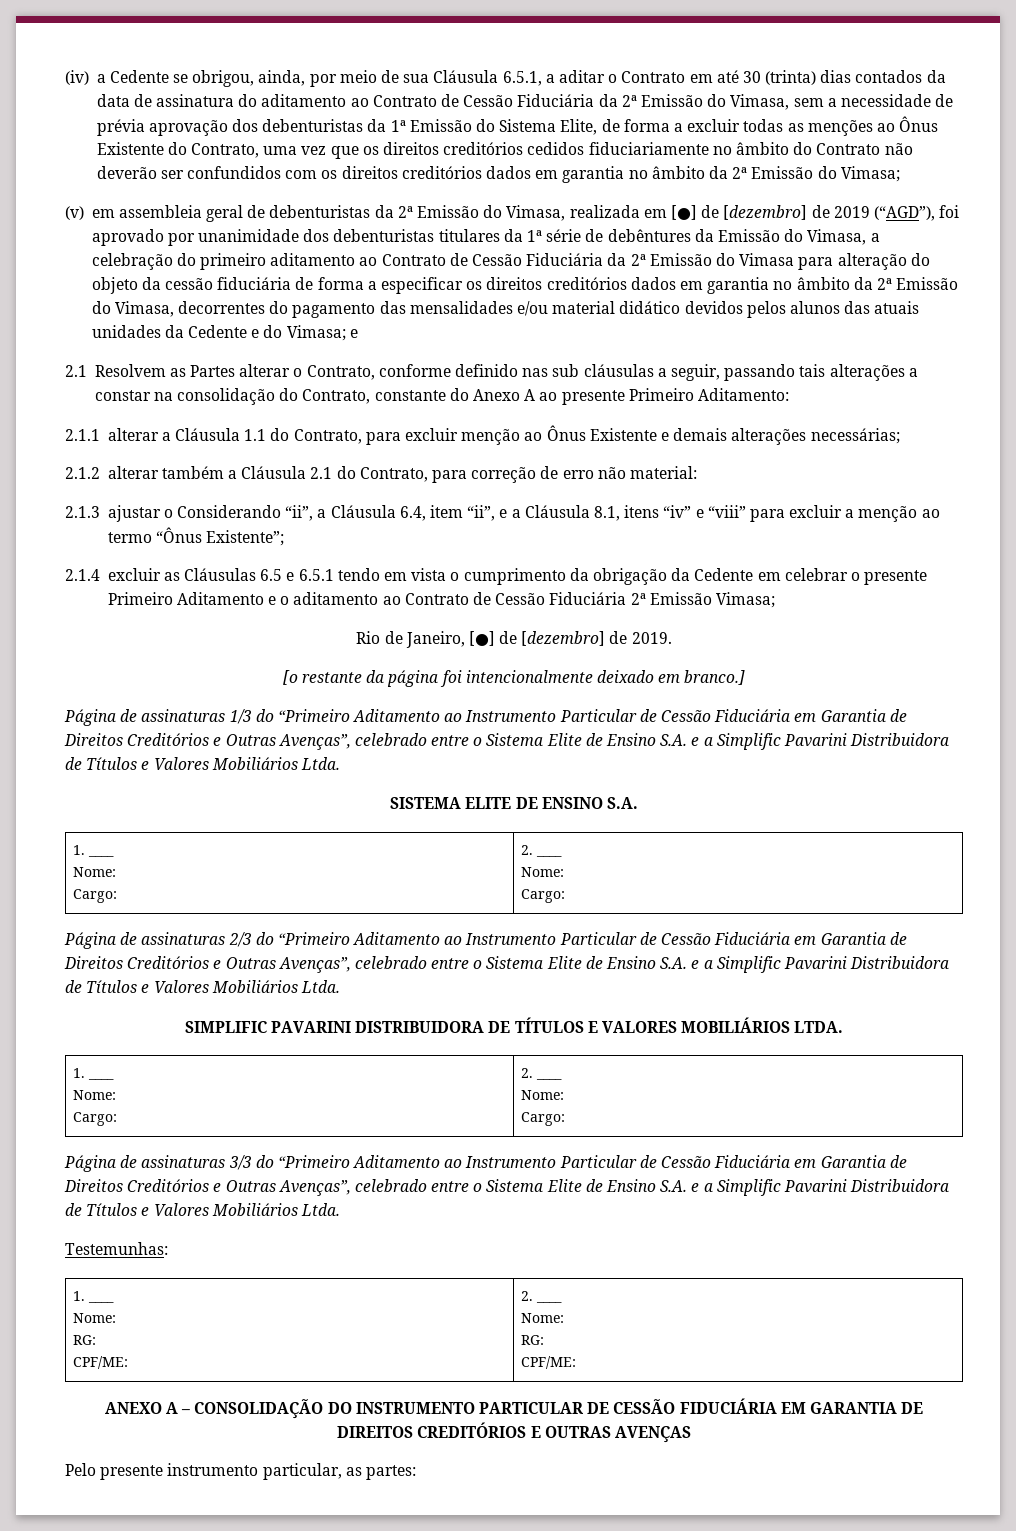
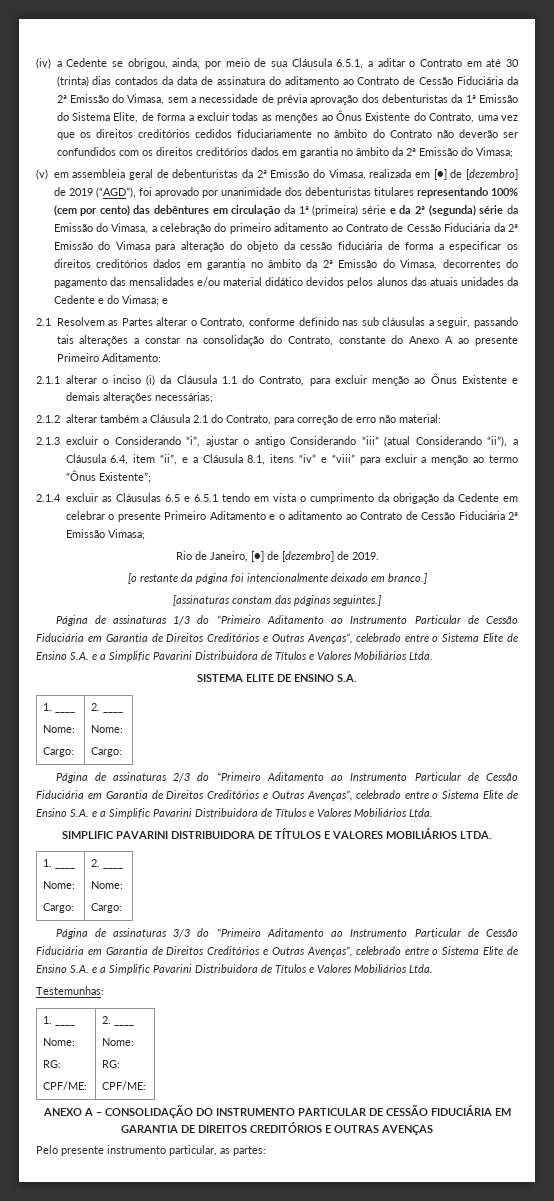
[503,229,691,242] da 1ª série de debêntures -> [416,187,518,198] [53,205,504,216] representando 100% (cem por cento) das debêntures em circulação da 1ª (primeira) série e da 2ª (segunda) série
[161,432,171,441] a -> [101,375,172,386] o inciso (i) da
[107,505,314,522] ajustar o Considerando “ii”, -> [65,436,508,447] excluir o Considerando “i”, ajustar o antigo Considerando “iii” (atual Considerando “ii”),
(746, 677) none -> [173,595,381,606] // [assinaturas constam das páginas seguintes.]

